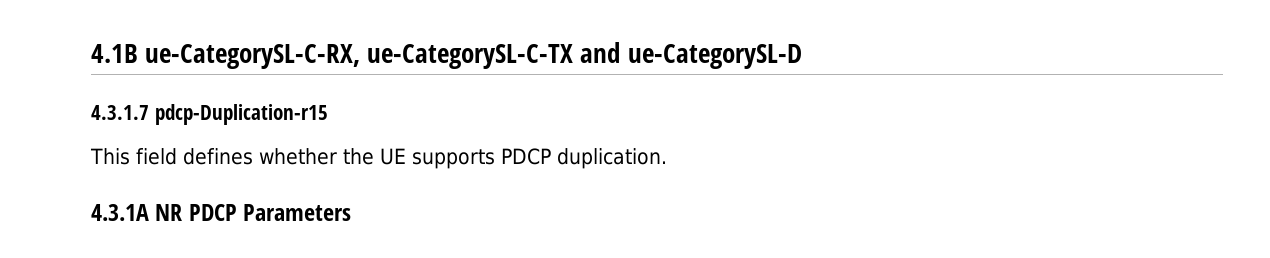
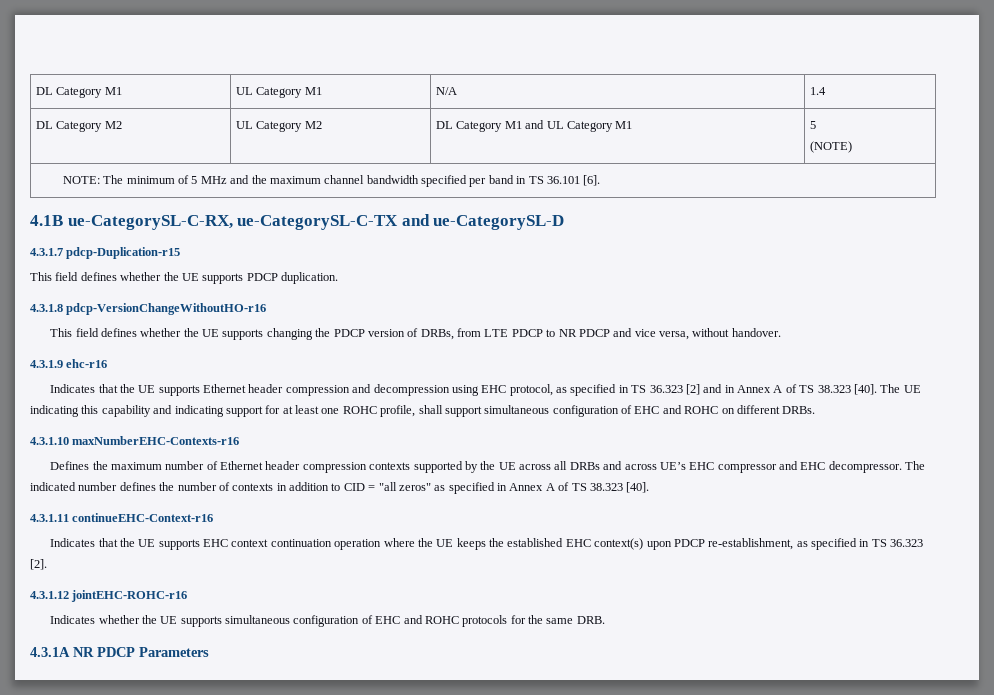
(91, 53) none -> [36,87,122,98] [236,87,322,98] [436,87,458,95] [810,87,827,95] [36,121,122,132] [236,121,322,132] [436,120,633,132] [810,121,817,129] [810,141,853,153] [62,175,601,187] DL Category M1 | UL Category M1 | N/A | 1.4 // DL Category M2 | UL Category M2 | DL Category M1 and UL Category M1 | 5 // (NOTE) // NOTE: The minimum of 5 MHz and the maximum channel bandwidth specified per band in TS 36.101 [6]. //
(667, 158) none -> [30,303,267,315] [50,328,781,340] [30,359,108,368] [50,384,921,396] [30,405,816,417] [30,436,240,445] [50,461,926,473] [30,482,650,494] [30,513,214,522] [50,538,924,550] [30,559,47,570] [30,590,188,602] [50,615,605,627] // 4.3.1.8 pdcp-VersionChangeWithoutHO-r16 // This field defines whether the UE supports changing the PDCP version of DRBs, from LTE PDCP to NR PDCP and vice versa, without handover. // 4.3.1.9 ehc-r16 // Indicates that the UE supports Ethernet header compression and decompression using EHC protocol, as specified in TS 36.323 [2] and in Annex A of TS 38.323 [40]. The UE indicating this capability and indicating support for at least one ROHC profile, shall support simultaneous configuration of EHC and ROHC on different DRBs. // 4.3.1.10 maxNumberEHC-Contexts-r16 // Defines the maximum number of Ethernet header compression contexts supported by the UE across all DRBs and across UE’s EHC compressor and EHC decompressor. The indicated number defines the number of contexts in addition to CID = "all zeros" as specified in Annex A of TS 38.323 [40]. // 4.3.1.11 continueEHC-Context-r16 // Indicates that the UE supports EHC context continuation operation where the UE keeps the established EHC context(s) upon PDCP re-establishment, as specified in TS 36.323 [2]. // 4.3.1.12 jointEHC-ROHC-r16 // Indicates whether the UE supports simultaneous configuration of EHC and ROHC protocols for the same DRB.

